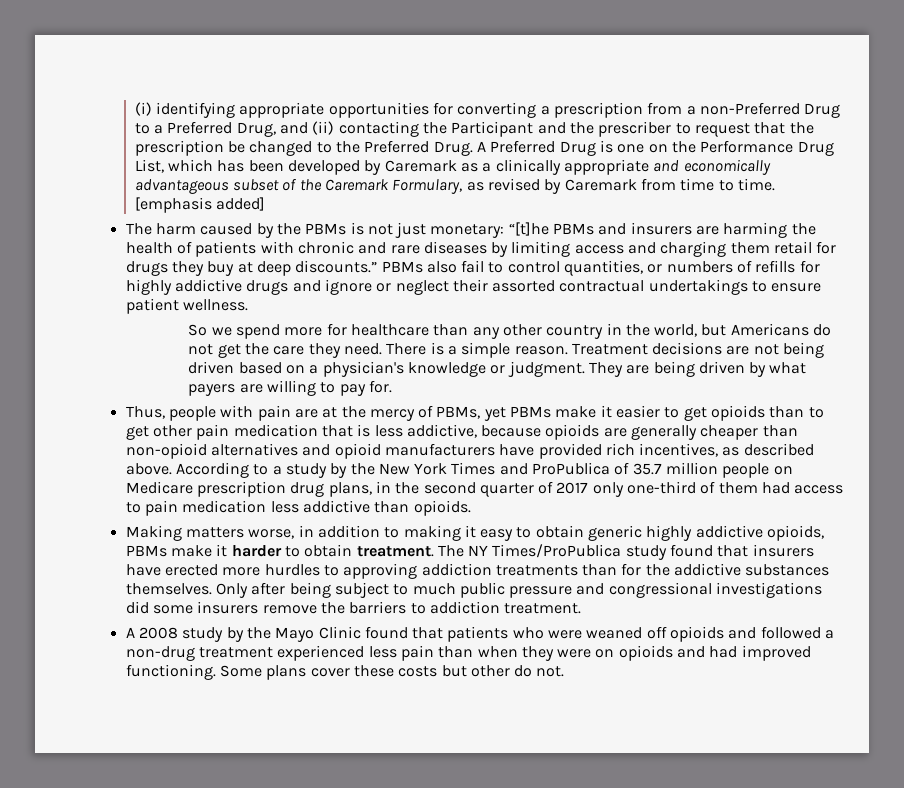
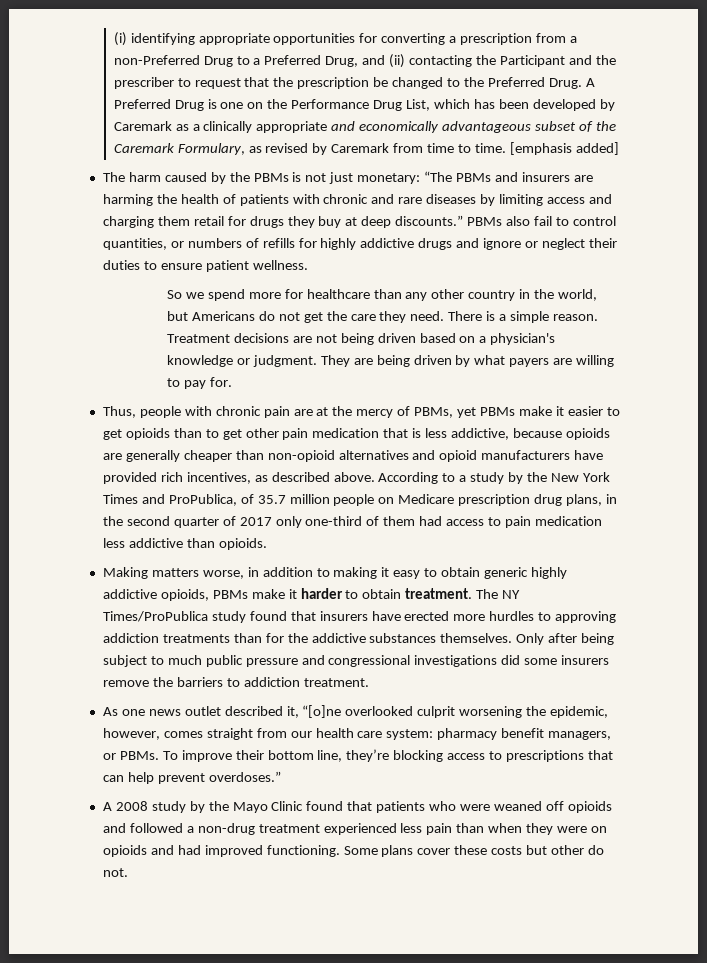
[508,222,549,236] “[t]he -> [424,171,453,182] “The
[492,279,748,295] assorted contractual undertakings -> [102,260,140,270] duties
(254, 411) none -> [215,406,261,416] chronic
[532,462,611,475] ProPublica -> [168,494,237,506] ProPublica,
(582, 608) none -> [102,705,609,718] [102,728,612,740] [102,749,613,762] [102,771,281,784] // As one news outlet described it, “[o]ne overlooked culprit worsening the epidemic, however, comes straight from our health care system: pharmacy benefit managers, or PBMs. To improve their bottom line, they’re blocking access to prescriptions that can help prevent overdoses.”

